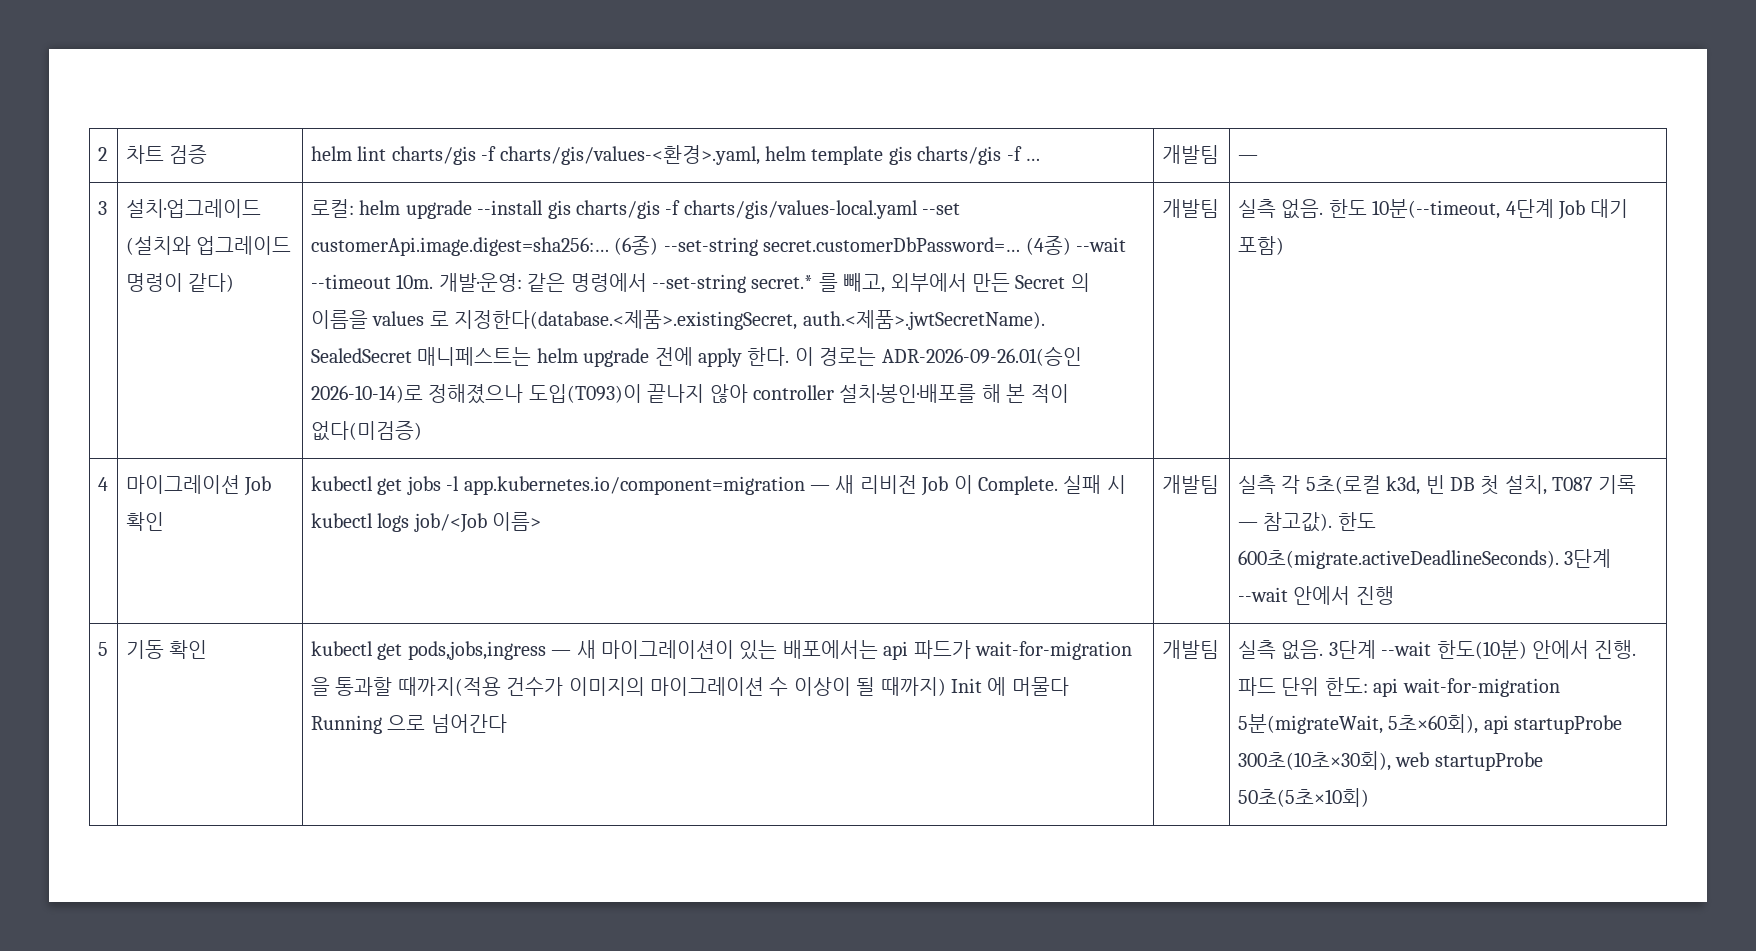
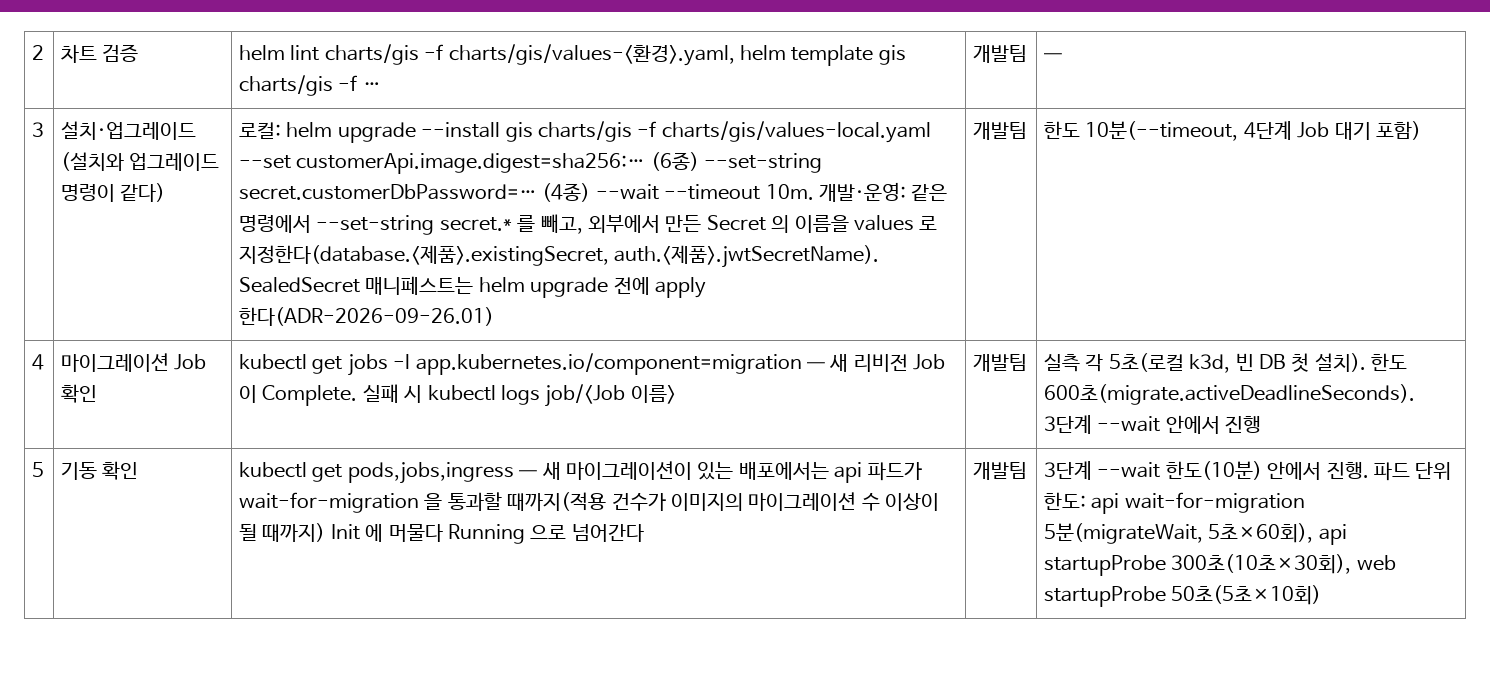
[747,346,1082,366] [310,384,1069,404] [310,421,422,441] [1161,199,1219,218] [1237,199,1324,219] 한다. 이 경로는 ADR-2026-09-26.01(승인 2026-10-14)로 정해졌으나 도입(T093)이 끝나지 않아 controller 설치·봉인·배포를 해 본 적이 없다(미검증) | 개발팀 | 실측 없음. -> [239,307,495,326] [973,122,1028,140] 한다(ADR-2026-09-26.01) | 개발팀 |
[1504,475,1636,495] [1237,512,1333,532] 설치, T087 기록 — 참고값). -> [1314,353,1366,372] 설치).
[1237,640,1324,660] 실측 없음. -> (1028, 471) none

